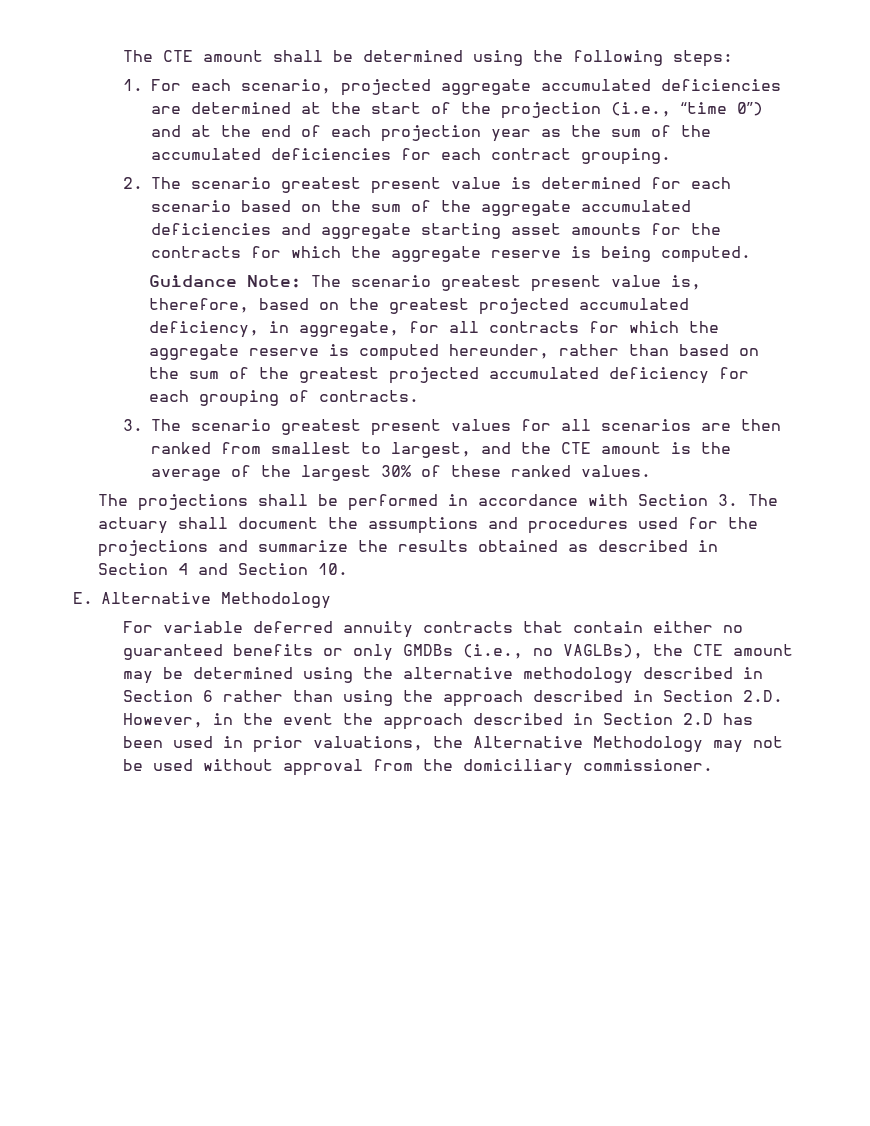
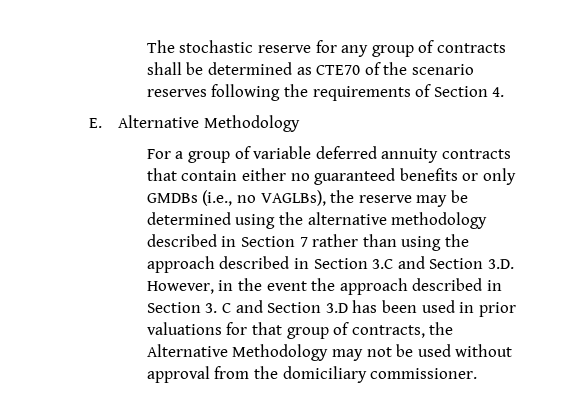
[123,50,734,67] [123,79,782,96] [151,102,764,119] [151,125,712,142] [151,148,672,165] [123,177,732,194] [151,200,692,216] [151,223,722,239] [151,246,752,263] [148,275,701,292] [148,298,689,315] [148,321,719,338] [148,344,759,361] [148,367,749,384] [148,390,419,407] [123,419,782,436] [151,442,732,458] [151,465,652,481] [98,494,779,511] [98,517,759,534] [98,540,719,557] [98,563,349,575] The CTE amount shall be determined using the following steps: // 1. For each scenario, projected aggregate accumulated deficiencies are determined at the start of the projection (i.e., “time 0”) and at the end of each projection year as the sum of the accumulated deficiencies for each contract grouping. // 2. The scenario greatest present value is determined for each scenario based on the sum of the aggregate accumulated deficiencies and aggregate starting asset amounts for the contracts for which the aggregate reserve is being computed. // Guidance Note: The scenario greatest present value is, therefore, based on the greatest projected accumulated deficiency, in aggregate, for all contracts for which the aggregate reserve is computed hereunder, rather than based on the sum of the greatest projected accumulated deficiency for each grouping of contracts. // 3. The scenario greatest present values for all scenarios are then ranked from smallest to largest, and the CTE amount is the average of the largest 30% of these ranked values. // The projections shall be performed in accordance with Section 3. The actuary shall document the assumptions and procedures used for the projections and summarize the results obtained as described in Section 4 and Section 10. -> [146,40,506,57] [146,62,474,75] [146,84,505,101] The stochastic reserve for any group of contracts shall be determined as CTE70 of the scenario reserves following the requirements of Section 4.
(154, 627) none -> [175,146,251,163] a group of
[693,644,794,656] CTE amount -> [358,195,412,203] reserve
[203,690,214,702] 6 -> [299,237,308,247] 7
[743,690,784,702] 2.D. -> [372,256,514,269] 3.C and Section 3.D.
[683,713,714,725] 2.D -> [205,300,348,313] 3. C and Section 3.D
[313,736,424,751] valuations, -> [146,322,425,339] valuations for that group of contracts,

